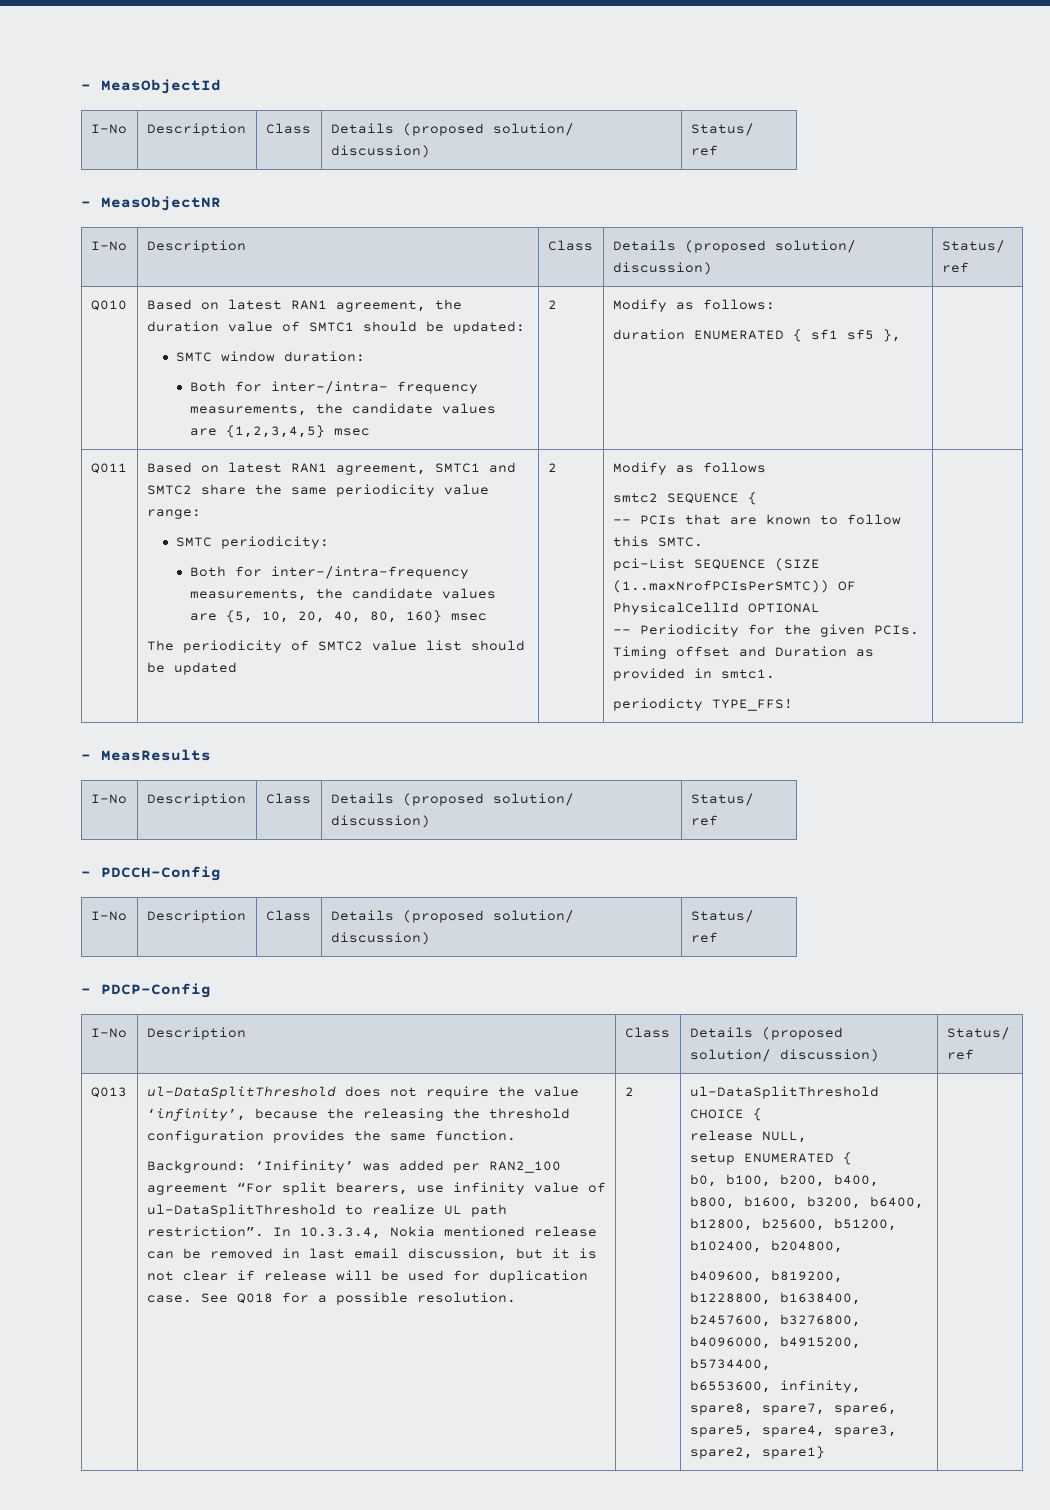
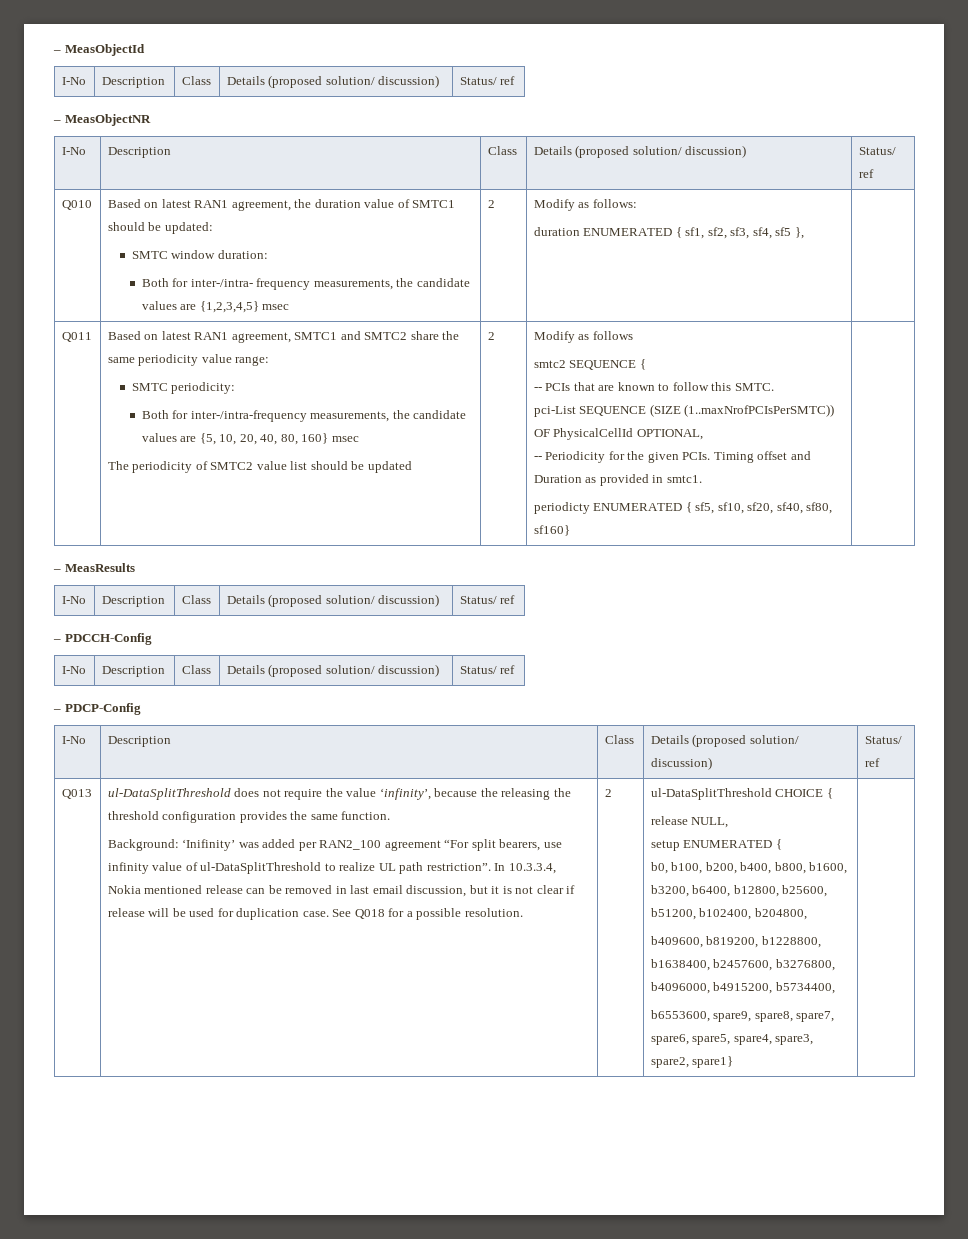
[810,329,838,340] sf1 -> [685,227,772,239] sf1, sf2, sf3, sf4,
[747,603,820,613] OPTIONAL -> [636,429,703,440] OPTIONAL,
[711,699,793,711] TYPE_FFS! -> [593,502,833,514] [533,525,570,536] ENUMERATED { sf5, sf10, sf20, sf40, sf80, sf160}
[779,1380,861,1393] infinity, -> [713,1011,752,1022] spare9,

